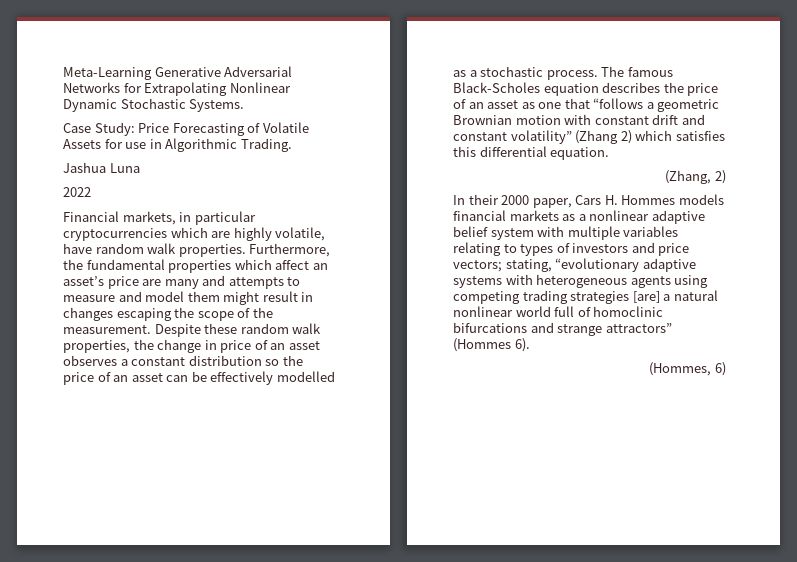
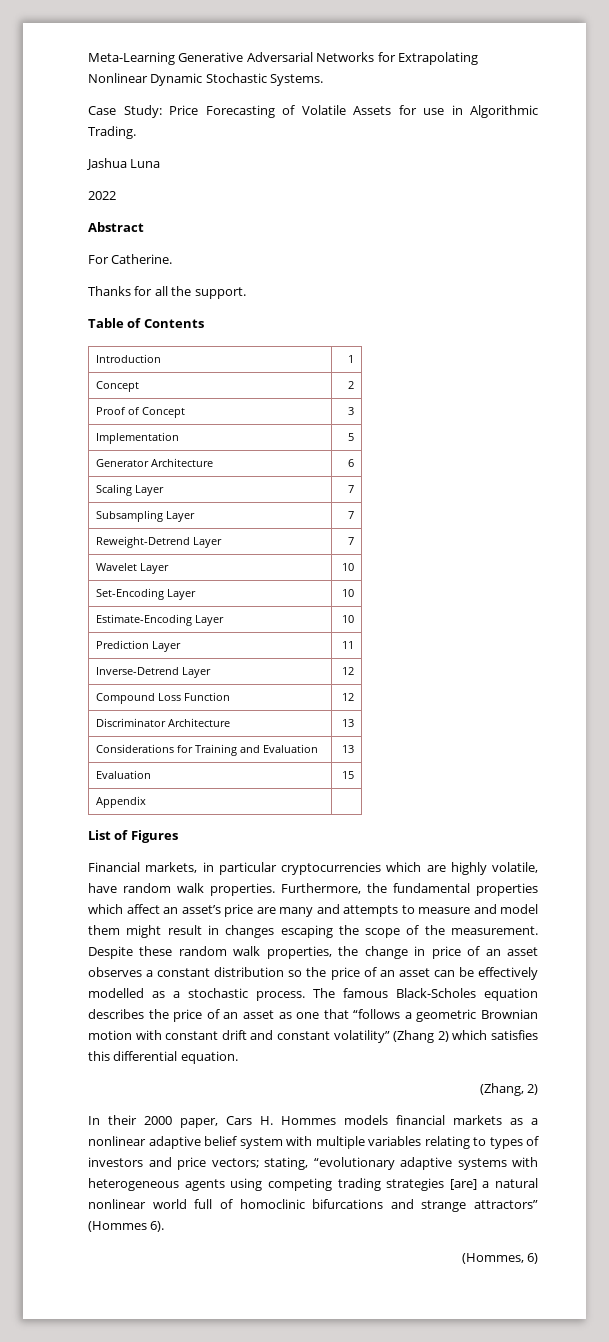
(91, 192) none -> [88,222,144,232] [88,254,173,264] [88,286,246,299] [88,318,204,328] [96,354,162,363] [347,355,354,363] [96,381,140,392] [347,381,354,389] [96,407,186,418] [347,407,354,415] [96,432,180,444] [347,433,354,441] [96,458,214,467] [347,459,354,467] [96,484,165,496] [347,485,354,493] [96,510,196,522] [347,511,354,519] [96,536,223,548] [347,537,354,545] [96,563,170,574] [341,563,354,571] [96,588,197,600] [341,589,354,597] [96,614,225,626] [341,615,354,623] [96,640,182,652] [341,641,354,649] [96,667,212,678] [341,667,354,675] [96,692,231,704] [341,693,354,701] [96,718,231,727] [341,719,354,727] [96,744,319,756] [341,745,354,753] [96,770,152,779] [341,771,354,779] [96,796,147,808] [88,830,178,843] // Abstract // For Catherine. // Thanks for all the support. // Table of Contents // Introduction | 1 // Concept | 2 // Proof of Concept | 3 // Implementation | 5 // Generator Architecture | 6 // Scaling Layer | 7 // Subsampling Layer | 7 // Reweight-Detrend Layer | 7 // Wavelet Layer | 10 // Set-Encoding Layer | 10 // Estimate-Encoding Layer | 10 // Prediction Layer | 11 // Inverse-Detrend Layer | 12 // Compound Loss Function | 12 // Discriminator Architecture | 13 // Considerations for Training and Evaluation | 13 // Evaluation | 15 // Appendix | // List of Figures

